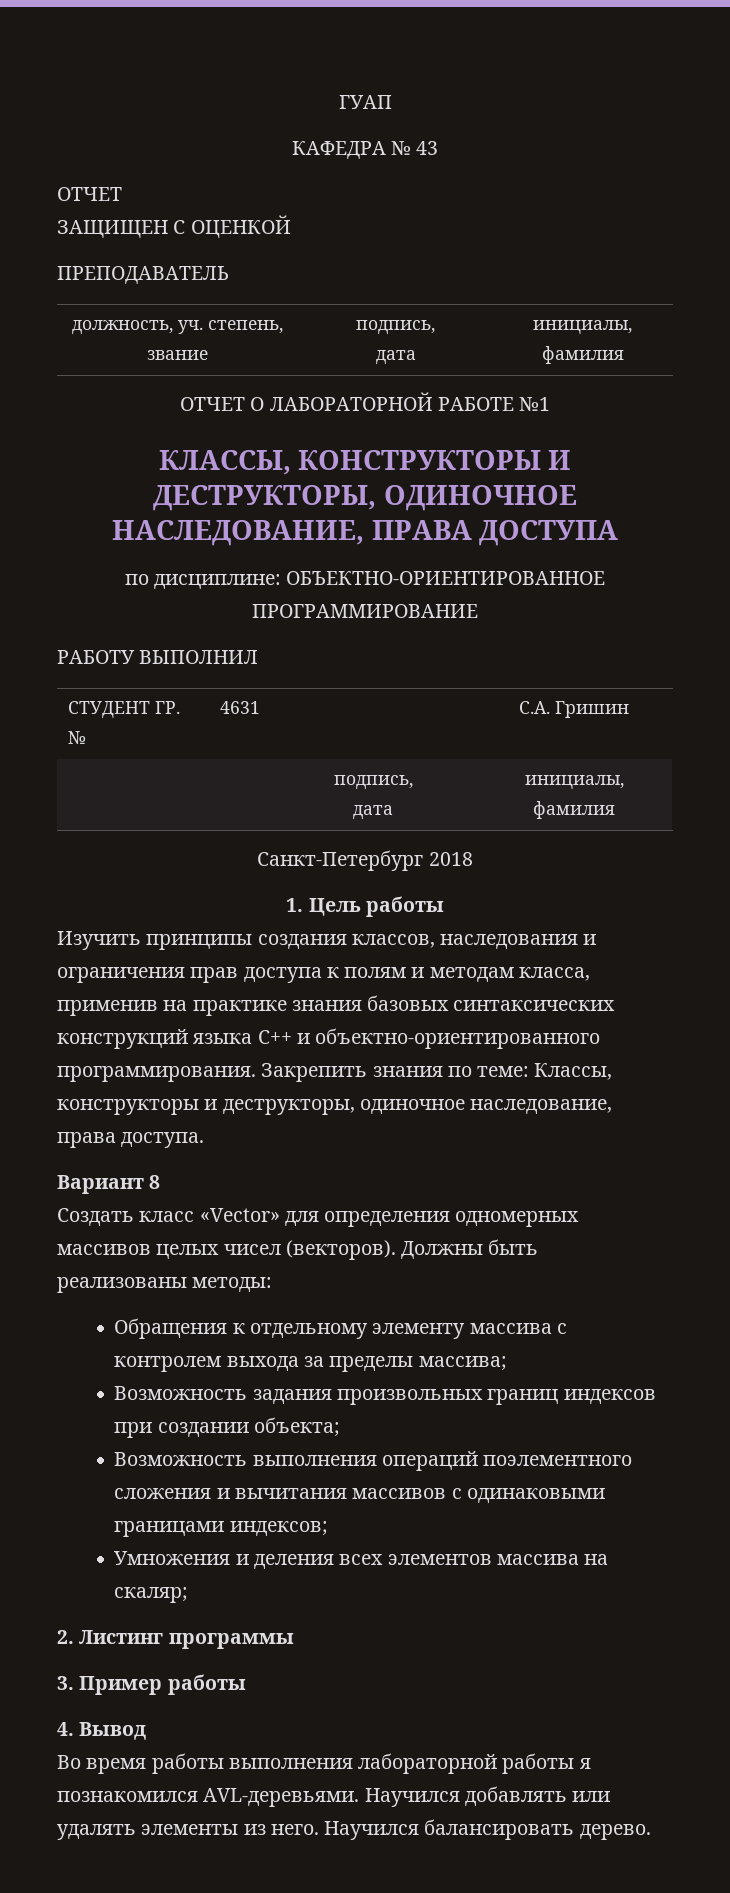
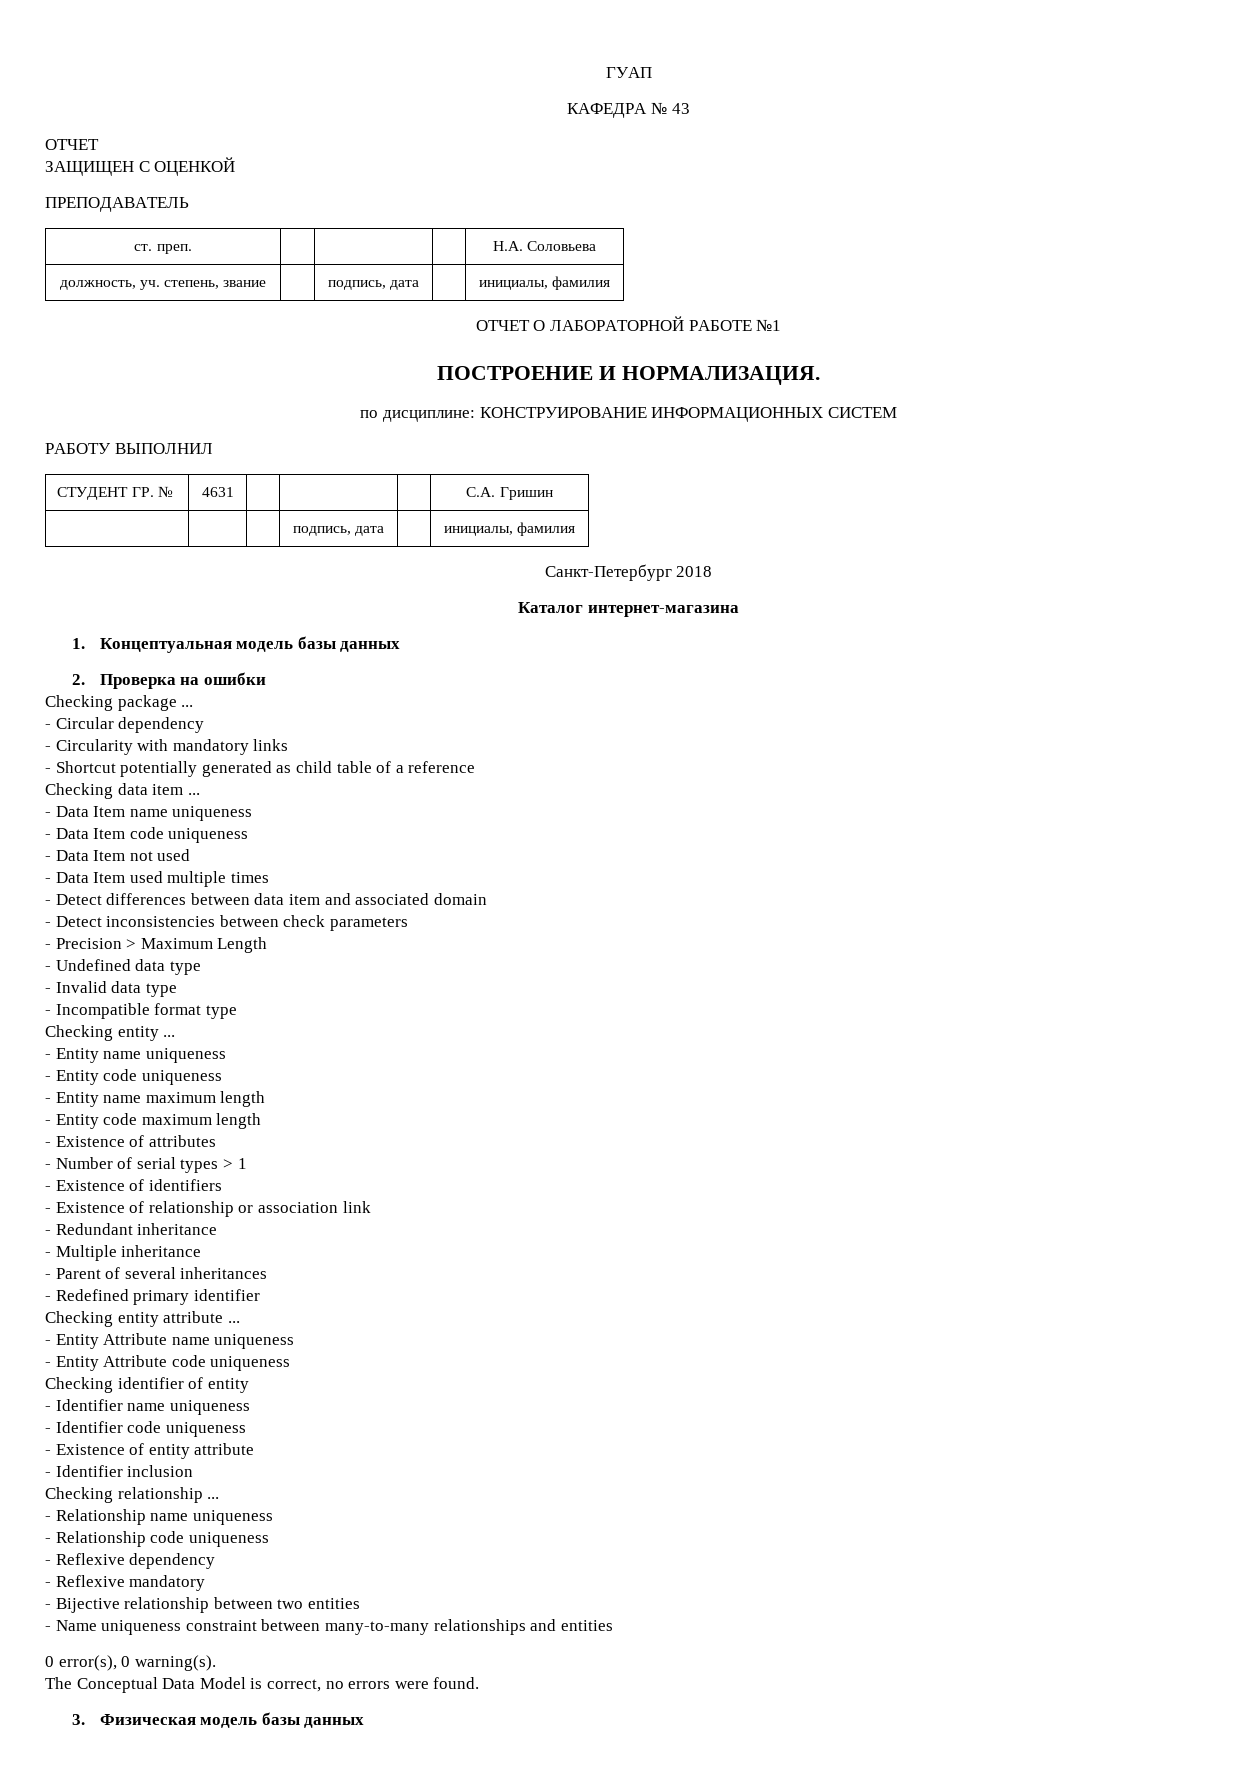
(229, 275) none -> [134,244,192,254] [492,241,597,251] // ст. преп. | | | | Н.А. Соловьева
[158,450,572,475] [153,485,577,511] [112,520,618,546] КЛАССЫ, КОНСТРУКТОРЫ И ДЕСТРУКТОРЫ, ОДИНОЧНОЕ НАСЛЕДОВАНИЕ, ПРАВА ДОСТУПА -> [437,366,820,385] ПОСТРОЕНИЕ И НОРМАЛИЗАЦИЯ.
[286,571,606,585] [252,604,478,618] ОБЪЕКТНО-ОРИЕНТИРОВАННОЕ ПРОГРАММИРОВАНИЕ -> [479,407,897,422] КОНСТРУИРОВАНИЕ ИНФОРМАЦИОННЫХ СИСТЕМ
[286,896,444,917] [57,931,597,950] [57,967,590,983] [57,995,616,1016] [57,1028,601,1049] [57,1063,613,1082] [57,1099,613,1115] [57,1132,205,1148] [57,1175,161,1194] [57,1208,580,1227] [57,1239,539,1260] [57,1277,273,1293] [114,1318,567,1339] [114,1356,507,1372] [114,1386,656,1405] [114,1417,341,1438] [114,1451,633,1471] [114,1488,605,1503] [114,1521,328,1537] [114,1551,609,1569] [114,1587,189,1603] [57,1630,294,1649] [57,1674,246,1695] [57,1722,147,1740] [57,1753,591,1774] [57,1786,611,1807] [57,1819,651,1840] 1. Цель работы // Изучить принципы создания классов, наследования и ограничения прав доступа к полям и методам класса, применив на практике знания базовых синтаксических конструкций языка C++ и объектно-ориентированного программирования. Закрепить знания по теме: Классы, конструкторы и деструкторы, одиночное наследование, права доступа. // Вариант 8 // Создать класс «Vector» для определения одномерных массивов целых чисел (векторов). Должны быть реализованы методы: // Обращения к отдельному элементу массива с контролем выхода за пределы массива; // Возможность задания произвольных границ индексов при создании объекта; // Возможность выполнения операций поэлементного сложения и вычитания массивов с одинаковыми границами индексов; // Умножения и деления всех элементов массива на скаляр; // 2. Листинг программы // 3. Пример работы // 4. Вывод // Во время работы выполнения лабораторной работы я познакомился AVL-деревьями. Научился добавлять или удалять элементы из него. Научился балансировать дерево. -> [518,602,739,617] [72,636,401,653] [72,672,266,689] [45,695,194,711] [45,717,205,733] [45,739,289,755] [45,761,476,777] [45,783,200,799] [45,806,253,821] [45,827,249,843] [45,849,191,861] [45,871,269,887] [45,893,487,905] [45,915,408,931] [45,937,268,953] [45,959,201,975] [45,981,177,997] [45,1003,237,1019] [45,1025,176,1041] [45,1048,226,1063] [45,1069,222,1085] [45,1091,266,1107] [45,1113,262,1129] [45,1135,216,1147] [45,1157,247,1173] [45,1179,222,1191] [45,1201,371,1217] [45,1223,218,1235] [45,1245,202,1261] [45,1267,268,1279] [45,1289,260,1305] [45,1311,240,1327] [45,1333,295,1349] [45,1355,291,1371] [45,1377,249,1393] [45,1399,250,1415] [45,1421,246,1437] [45,1443,255,1459] [45,1465,194,1477] [45,1487,220,1503] [45,1509,273,1525] [45,1531,269,1547] [45,1553,216,1569] [45,1575,206,1591] [45,1597,360,1613] [45,1619,613,1635] [45,1655,216,1671] [45,1677,480,1693] [72,1712,365,1728] Каталог интернет-магазина // 1. Концептуальная модель базы данных // 2. Проверка на ошибки // Checking package ... // - Circular dependency // - Circularity with mandatory links // - Shortcut potentially generated as child table of a reference // Checking data item ... // - Data Item name uniqueness // - Data Item code uniqueness // - Data Item not used // - Data Item used multiple times // - Detect differences between data item and associated domain // - Detect inconsistencies between check parameters // - Precision > Maximum Length // - Undefined data type // - Invalid data type // - Incompatible format type // Checking entity ... // - Entity name uniqueness // - Entity code uniqueness // - Entity name maximum length // - Entity code maximum length // - Existence of attributes // - Number of serial types > 1 // - Existence of identifiers // - Existence of relationship or association link // - Redundant inheritance // - Multiple inheritance // - Parent of several inheritances // - Redefined primary identifier // Checking entity attribute ... // - Entity Attribute name uniqueness // - Entity Attribute code uniqueness // Checking identifier of entity // - Identifier name uniqueness // - Identifier code uniqueness // - Existence of entity attribute // - Identifier inclusion // Checking relationship ... // - Relationship name uniqueness // - Relationship code uniqueness // - Reflexive dependency // - Reflexive mandatory // - Bijective relationship between two entities // - Name uniqueness constraint between many-to-many relationships and entities // 0 error(s), 0 warning(s). // The Conceptual Data Model is correct, no errors were found. // 3. Физическая модель базы данных

